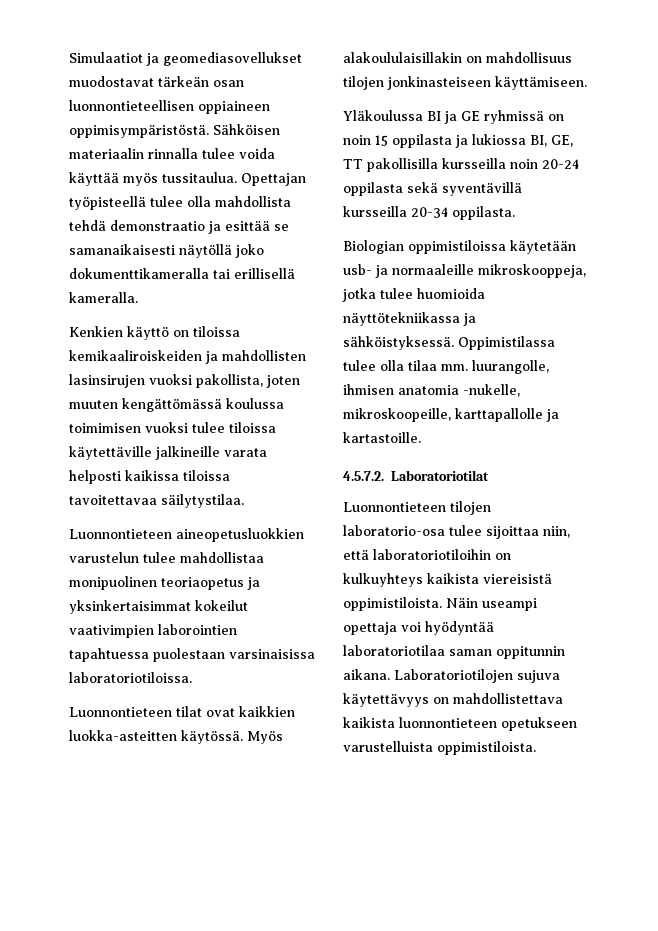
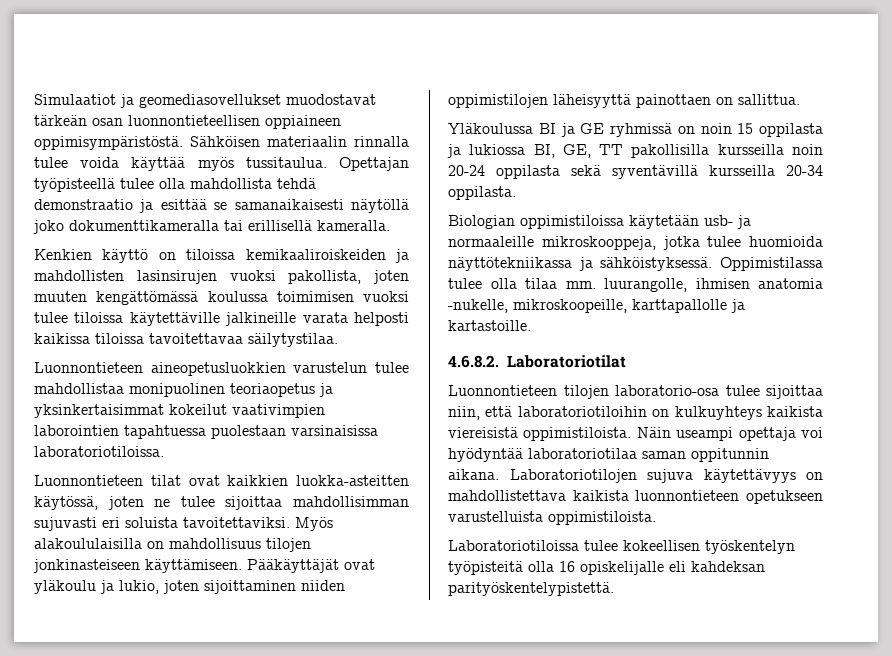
[181,730,283,744] [343,52,462,63] käytössä. Myös alakoululaisillakin -> [34,496,409,510] [34,517,333,531] [34,538,142,549] käytössä, joten ne tulee sijoittaa mahdollisimman sujuvasti eri soluista tavoitettaviksi. Myös alakoululaisilla
(587, 83) none -> [247,559,375,573] [34,580,345,594] [448,94,800,108] Pääkäyttäjät ovat yläkoulu ja lukio, joten sijoittaminen niiden oppimistilojen läheisyyttä painottaen on sallittua.
[343,471,384,481] 4.5.7.2. -> [448,355,499,368] 4.6.8.2.
(536, 748) none -> [448,540,795,554] [448,561,765,575] [448,582,614,596] // Laboratoriotiloissa tulee kokeellisen työskentelyn työpisteitä olla 16 opiskelijalle eli kahdeksan parityöskentelypistettä.

